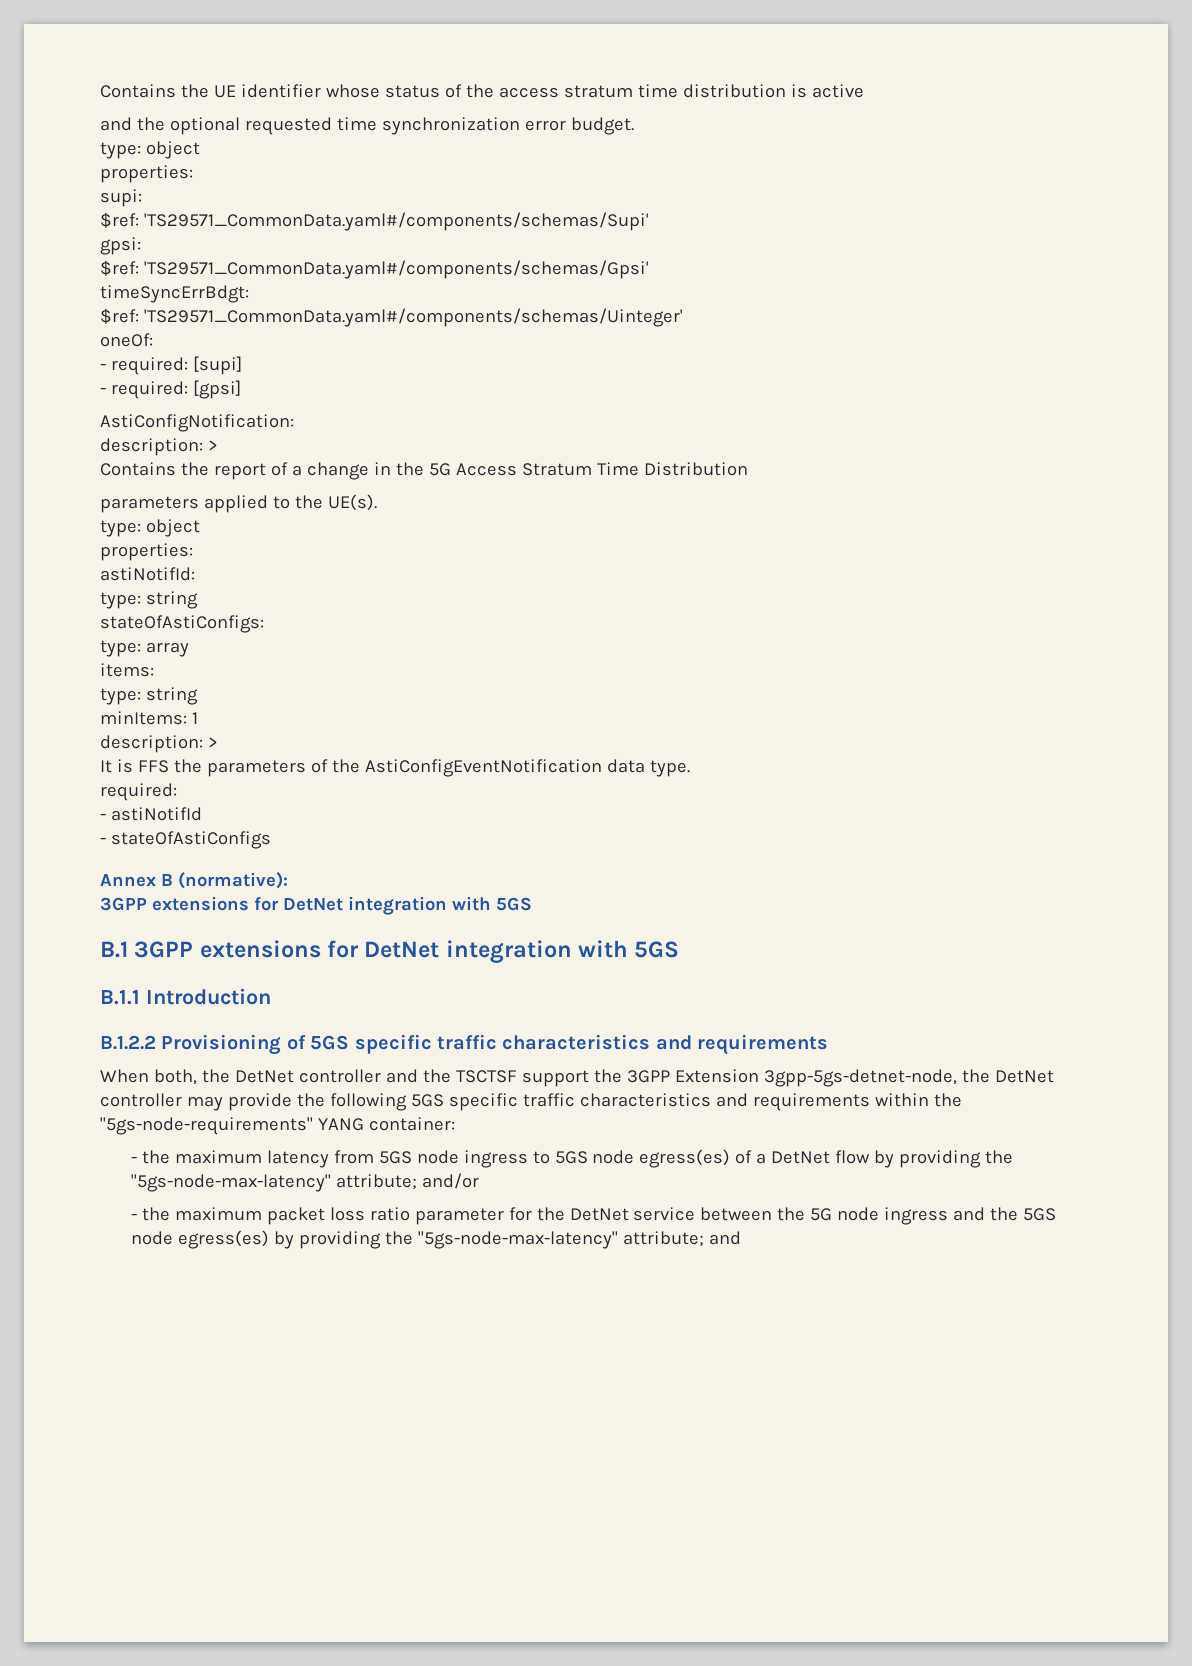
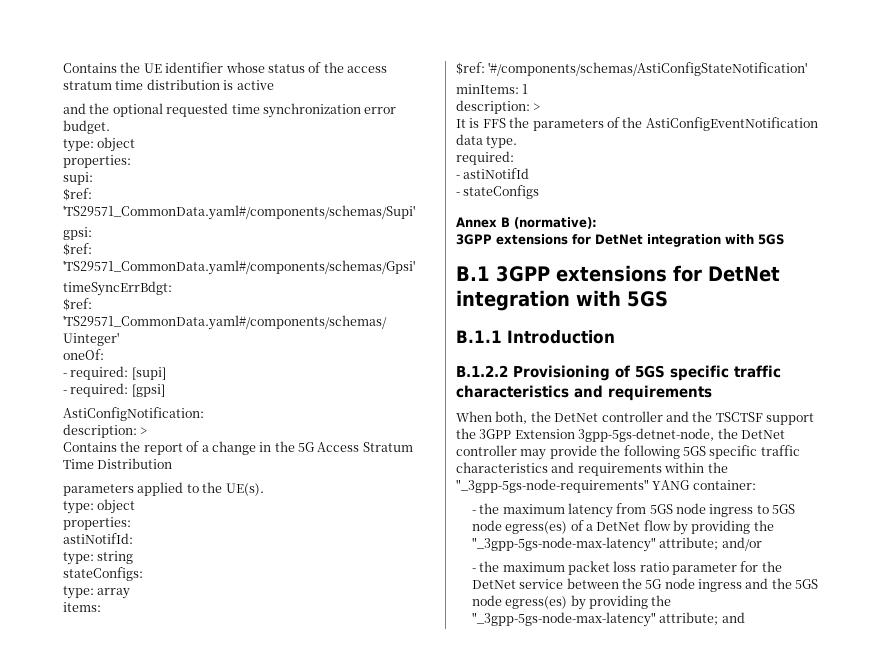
[100,615,264,633] stateOfAstiConfigs: -> [63,567,143,581] stateConfigs:
[100,687,198,705] type: string -> [456,62,808,76] $ref: '#/components/schemas/AstiConfigStateNotification'
[110,831,271,849] stateOfAstiConfigs -> [463,185,540,199] stateConfigs
[100,1117,313,1135] "5gs-node-requirements" -> [456,479,649,493] "_3gpp-5gs-node-requirements"
[130,1174,331,1192] "5gs-node-max-latency" -> [471,537,656,552] "_3gpp-5gs-node-max-latency"
[417,1231,618,1249] "5gs-node-max-latency" -> [471,612,656,627] "_3gpp-5gs-node-max-latency"

